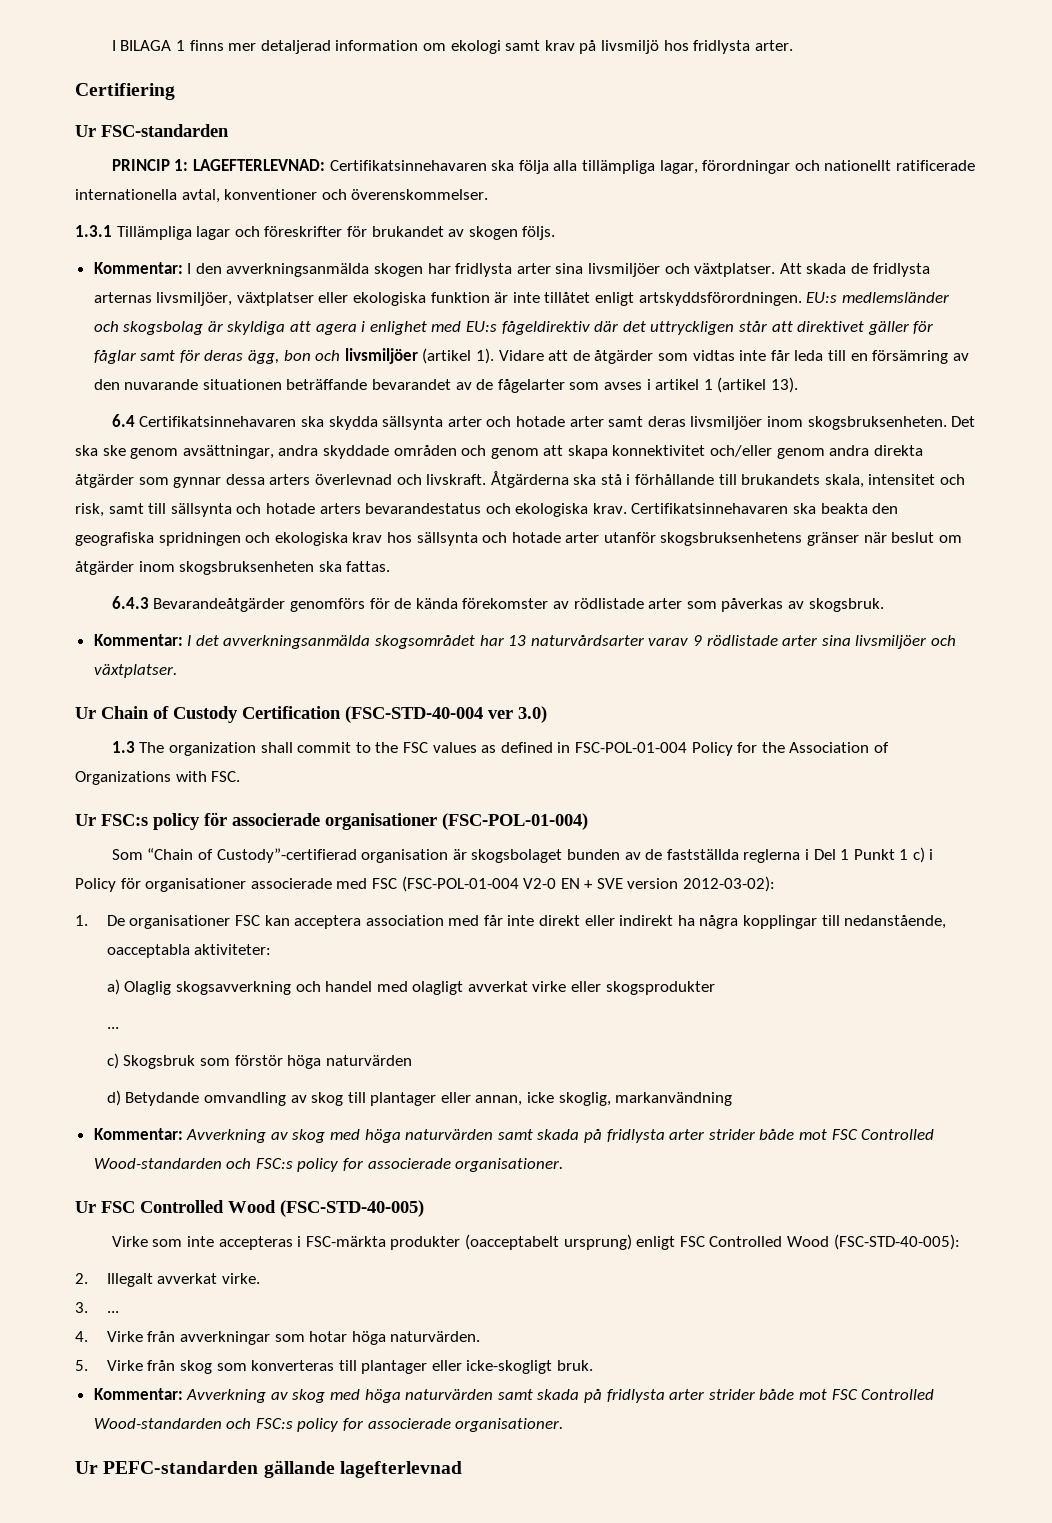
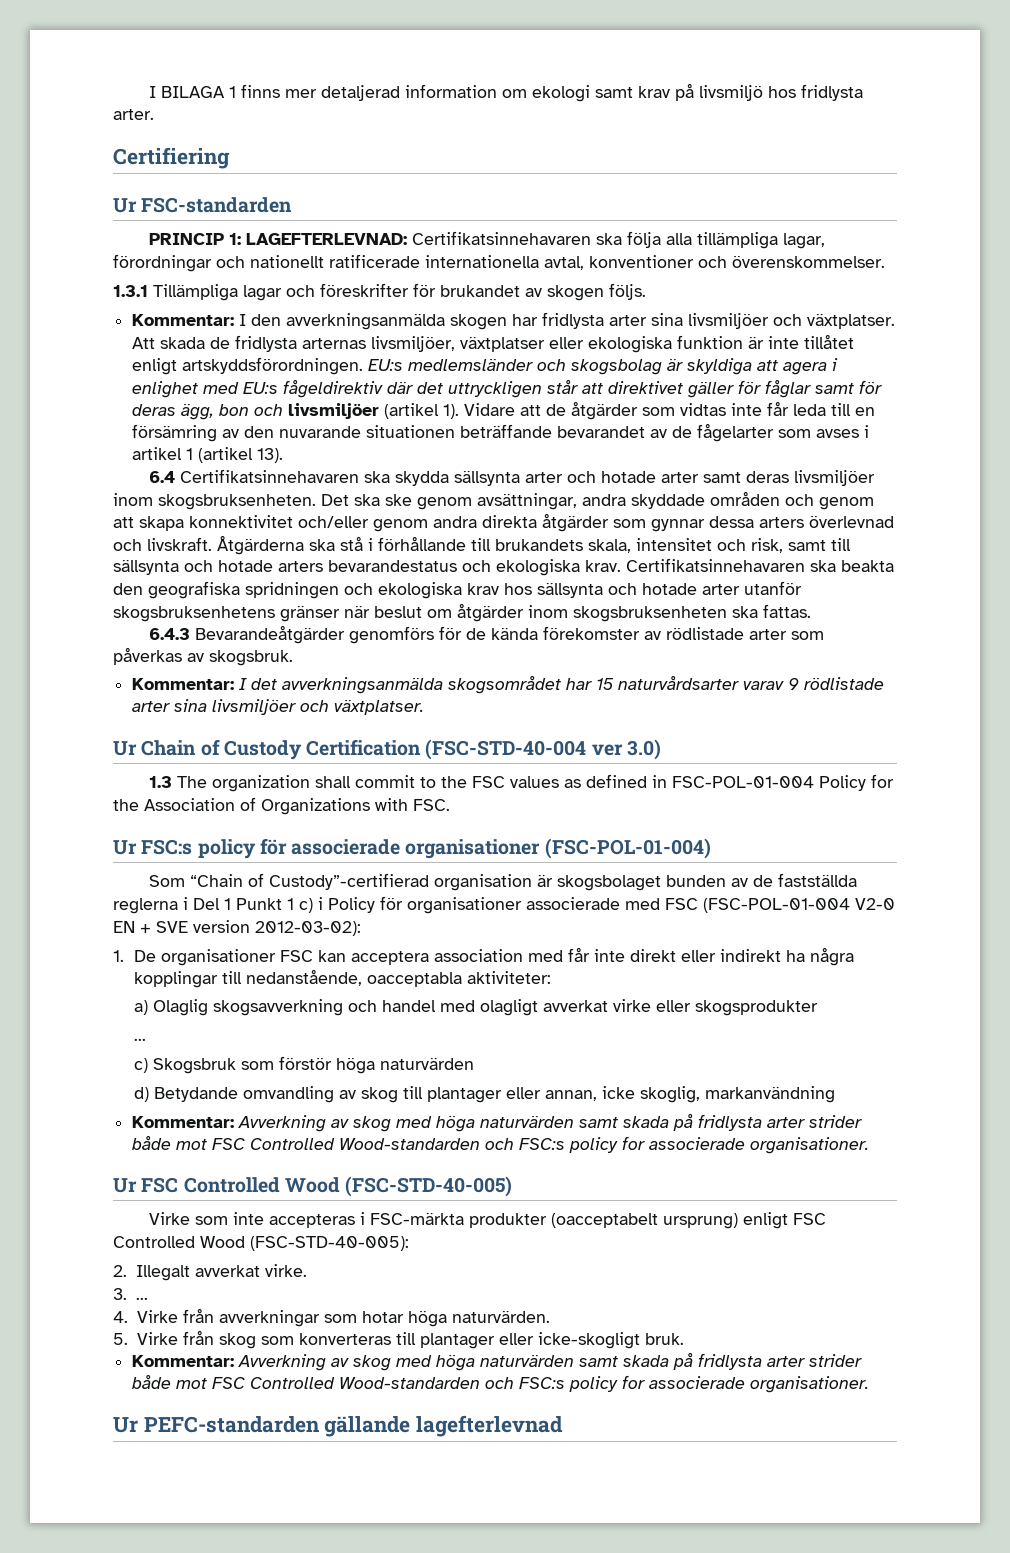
[508,635,527,646] 13 -> [596,678,615,690] 15

